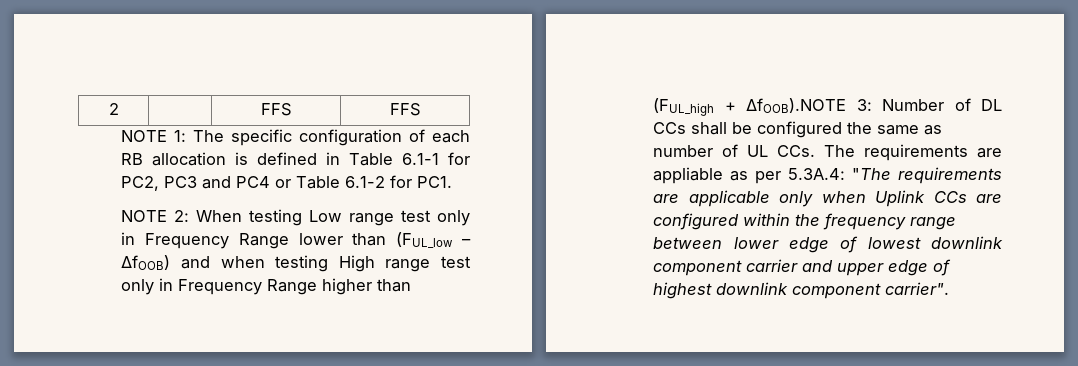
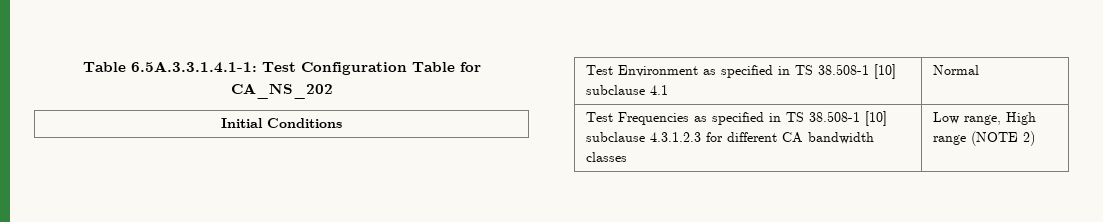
[108,103,119,115] [260,103,292,116] [389,103,421,116] [121,129,470,146] [121,152,471,166] [121,175,453,191] [121,209,471,226] [121,232,471,249] [121,255,472,272] [121,278,412,295] [653,98,1002,116] [653,121,943,138] [653,144,1002,161] [653,167,1002,184] [653,190,1002,207] [653,213,957,230] [653,236,1003,253] [653,259,952,276] [653,282,950,299] 2 | | FFS | FFS // NOTE 1: The specific configuration of each RB allocation is defined in Table 6.1-1 for PC2, PC3 and PC4 or Table 6.1-2 for PC1. // NOTE 2: When testing Low range test only in Frequency Range lower than (FUL_low – ΔfOOB) and when testing High range test only in Frequency Range higher than (FUL_high + ΔfOOB).NOTE 3: Number of DL CCs shall be configured the same as number of UL CCs. The requirements are appliable as per 5.3A.4: "The requirements are applicable only when Uplink CCs are configured within the frequency range between lower edge of lowest downlink component carrier and upper edge of highest downlink component carrier". -> [82,61,481,75] [230,83,333,99] [221,118,342,128] [585,64,896,79] [585,85,668,95] [932,65,979,75] [585,111,887,126] [585,132,874,144] [585,152,627,162] [932,112,1036,125] [932,131,1035,146] Table 6.5A.3.3.1.4.1-1: Test Configuration Table for CA_NS_202 // Initial Conditions // Test Environment as specified in TS 38.508-1 [10] subclause 4.1 | Normal // Test Frequencies as specified in TS 38.508-1 [10] subclause 4.3.1.2.3 for different CA bandwidth classes | Low range, High range (NOTE 2)

